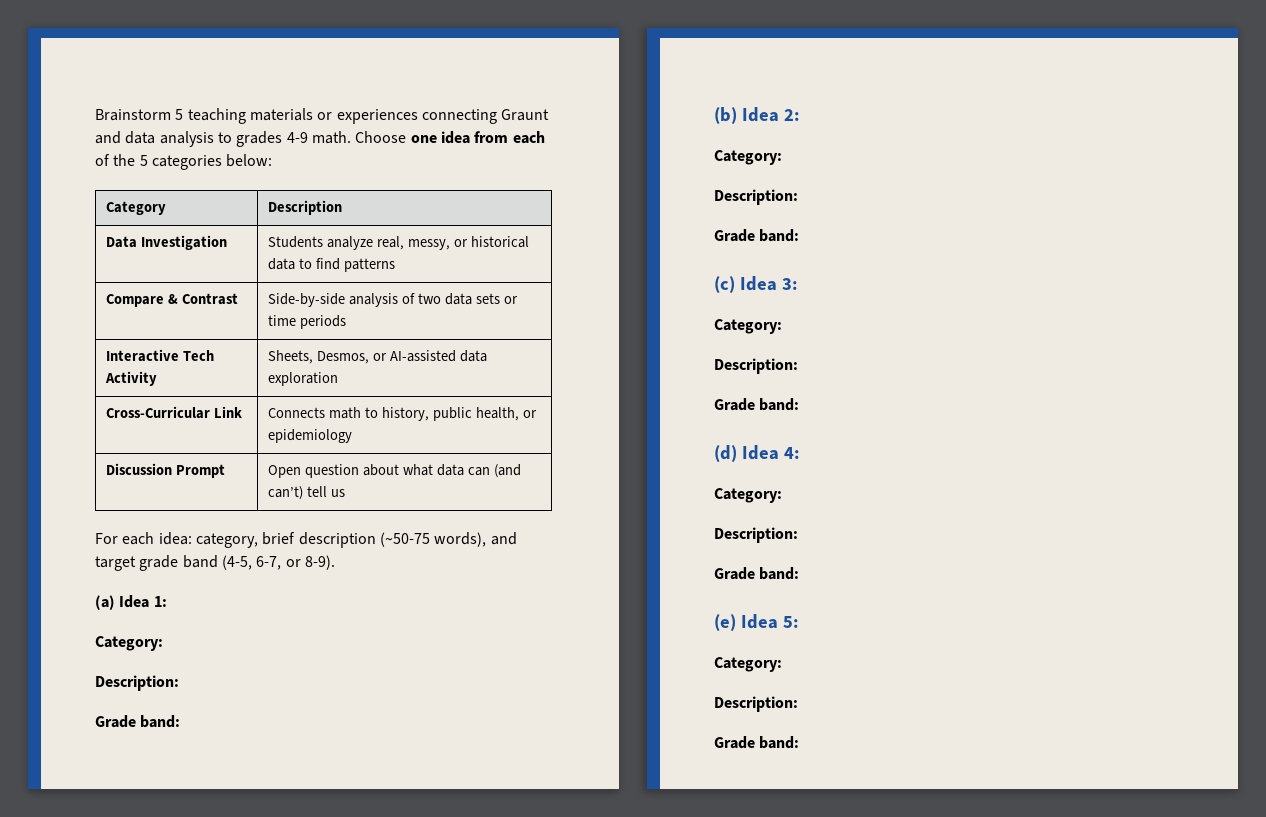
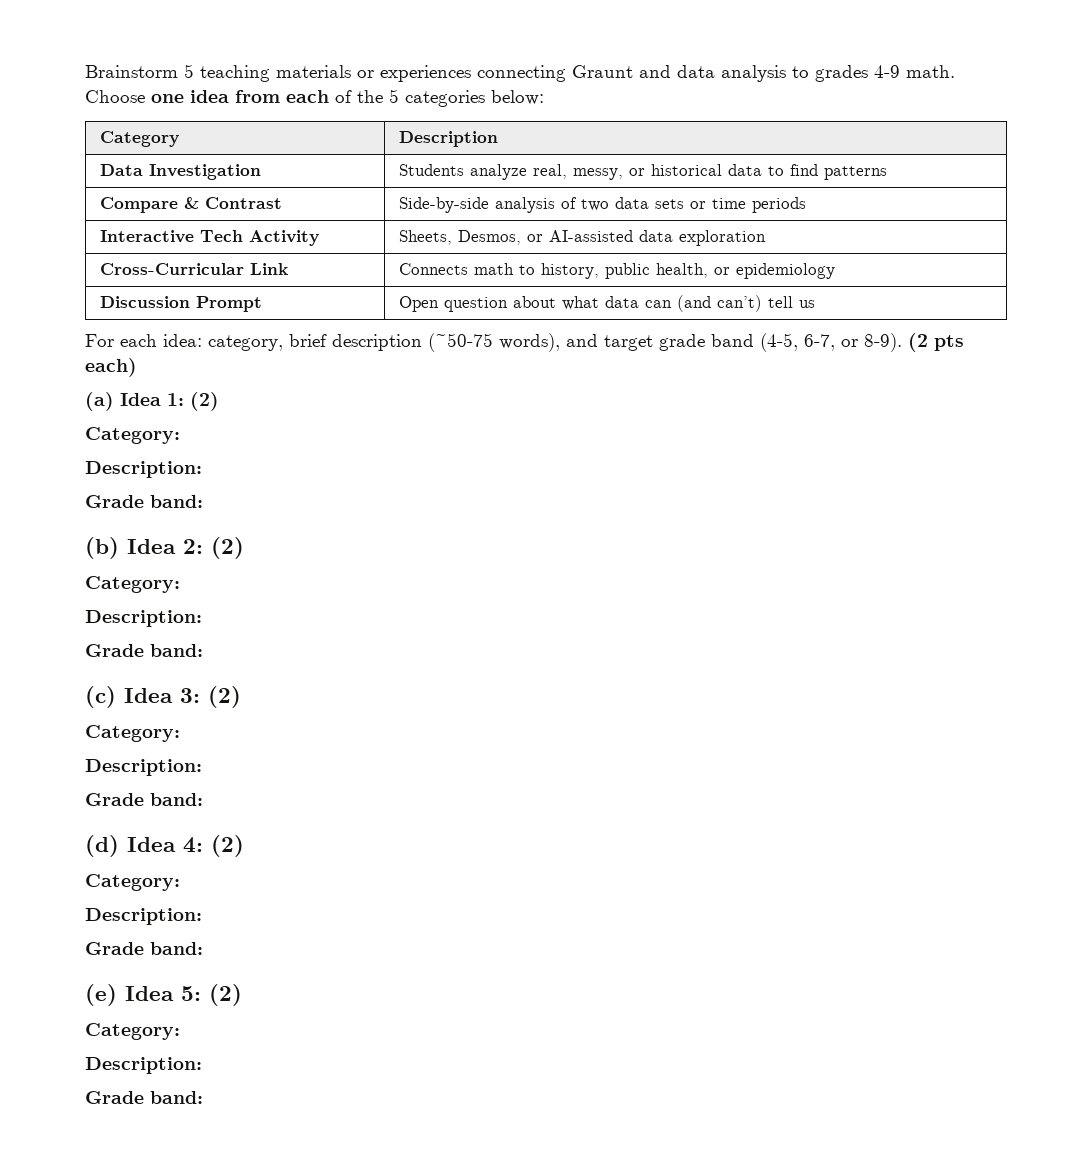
(335, 562) none -> [908,333,964,352] [85,358,137,377] (2 pts each)
(167, 601) none -> [190,392,219,411] (2)
(800, 115) none -> [211,537,244,559] (2)
(798, 284) none -> [208,686,241,708] (2)
(800, 453) none -> [211,835,244,857] (2)
(799, 622) none -> [209,984,242,1006] (2)

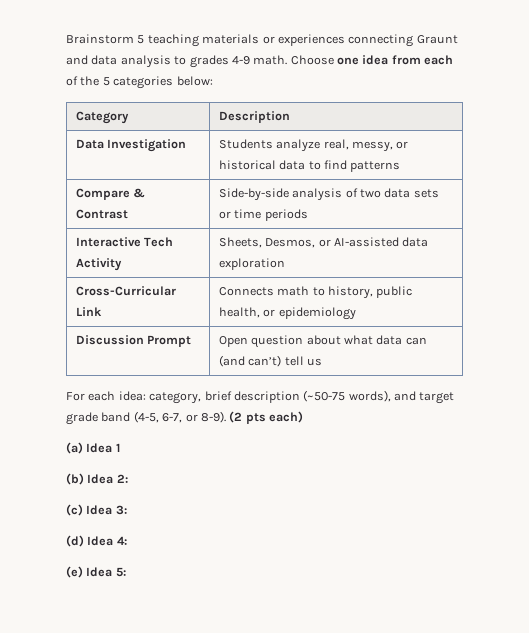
[167,392,219,411] [85,427,180,444] [85,461,202,478] [85,495,203,508] [85,537,244,559] [85,576,180,593] [85,610,202,627] [85,644,203,657] [85,686,241,708] [85,725,180,742] [85,759,202,776] [85,793,203,806] [85,835,244,857] [85,874,180,891] [85,908,202,925] [85,942,203,955] [85,984,242,1006] [85,1023,180,1040] [85,1057,202,1074] [85,1091,203,1104] 1: (2) // Category: // Description: // Grade band: // (b) Idea 2: (2) // Category: // Description: // Grade band: // (c) Idea 3: (2) // Category: // Description: // Grade band: // (d) Idea 4: (2) // Category: // Description: // Grade band: // (e) Idea 5: (2) // Category: // Description: // Grade band: -> [115,443,120,452] [66,473,128,485] [66,504,127,516] [66,535,127,547] [66,566,126,578] 1 // (b) Idea 2: // (c) Idea 3: // (d) Idea 4: // (e) Idea 5:

